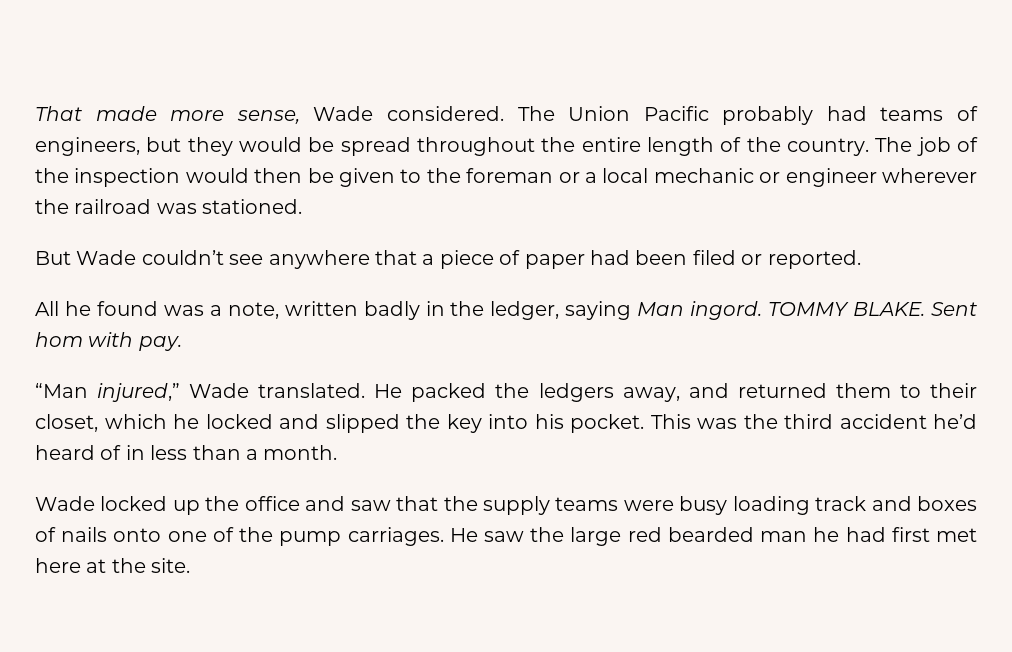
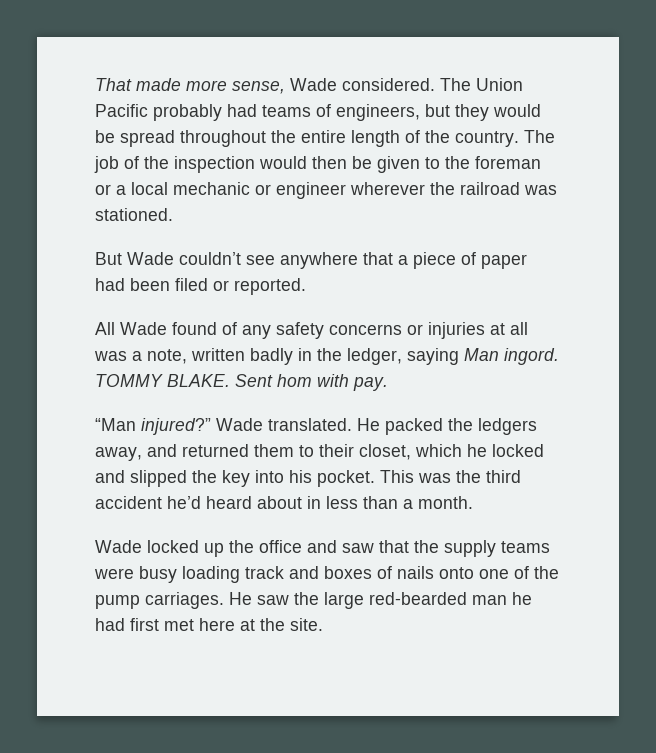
[64,301,158,316] he found -> [120,322,528,339] Wade found of any safety concerns or injuries at all
[97,383,181,402] injured,” -> [141,418,211,435] injured?”
[100,445,122,460] of -> [257,496,302,509] about
[627,527,754,542] red bearded -> [369,592,467,605] red-bearded

